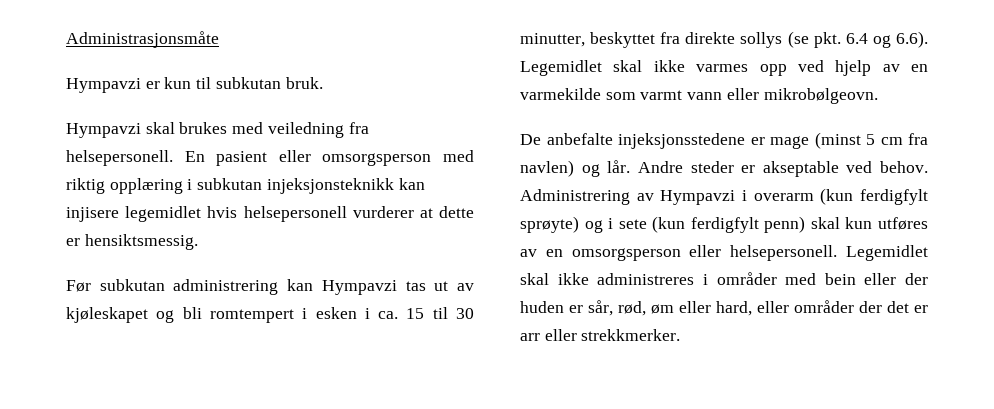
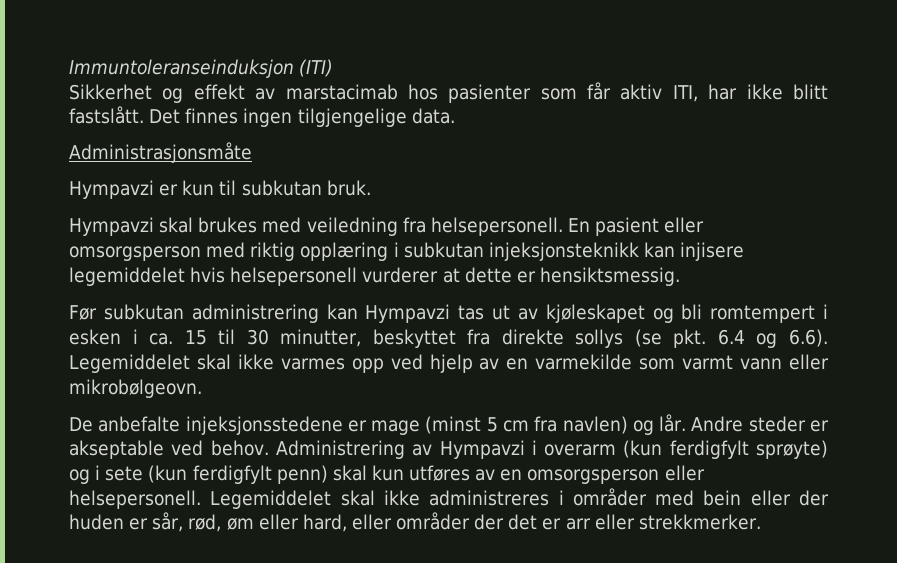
(66, 39) none -> [69,59,334,78] [69,82,829,103] [69,106,455,127] Immuntoleranseinduksjon (ITI) // Sikkerhet og effekt av marstacimab hos pasienter som får aktiv ITI, har ikke blitt fastslått. Det finnes ingen tilgjengelige data. //
[125,206,202,222] legemidlet -> [69,267,185,286] legemiddelet
[520,60,602,76] Legemidlet -> [69,354,190,373] Legemiddelet
[846,245,928,261] Legemidlet -> [210,490,332,509] Legemiddelet

